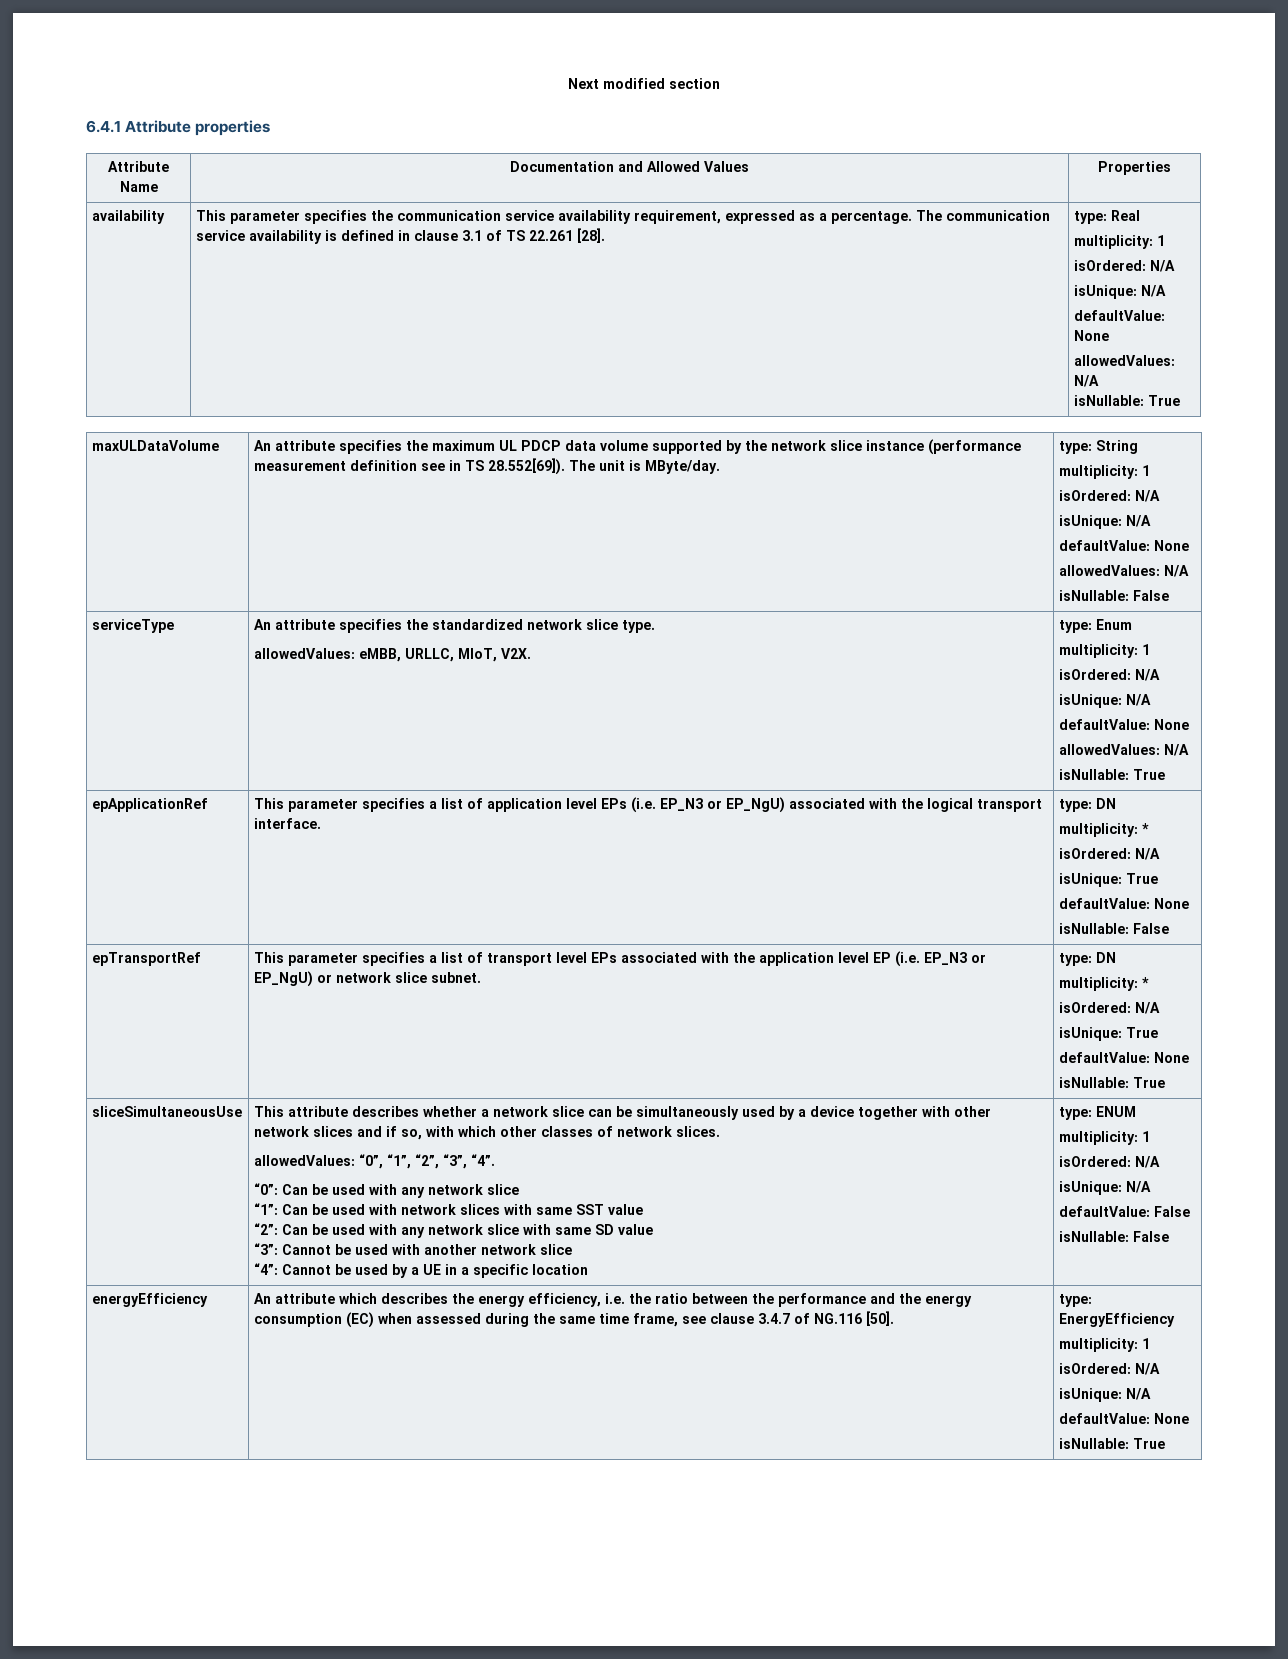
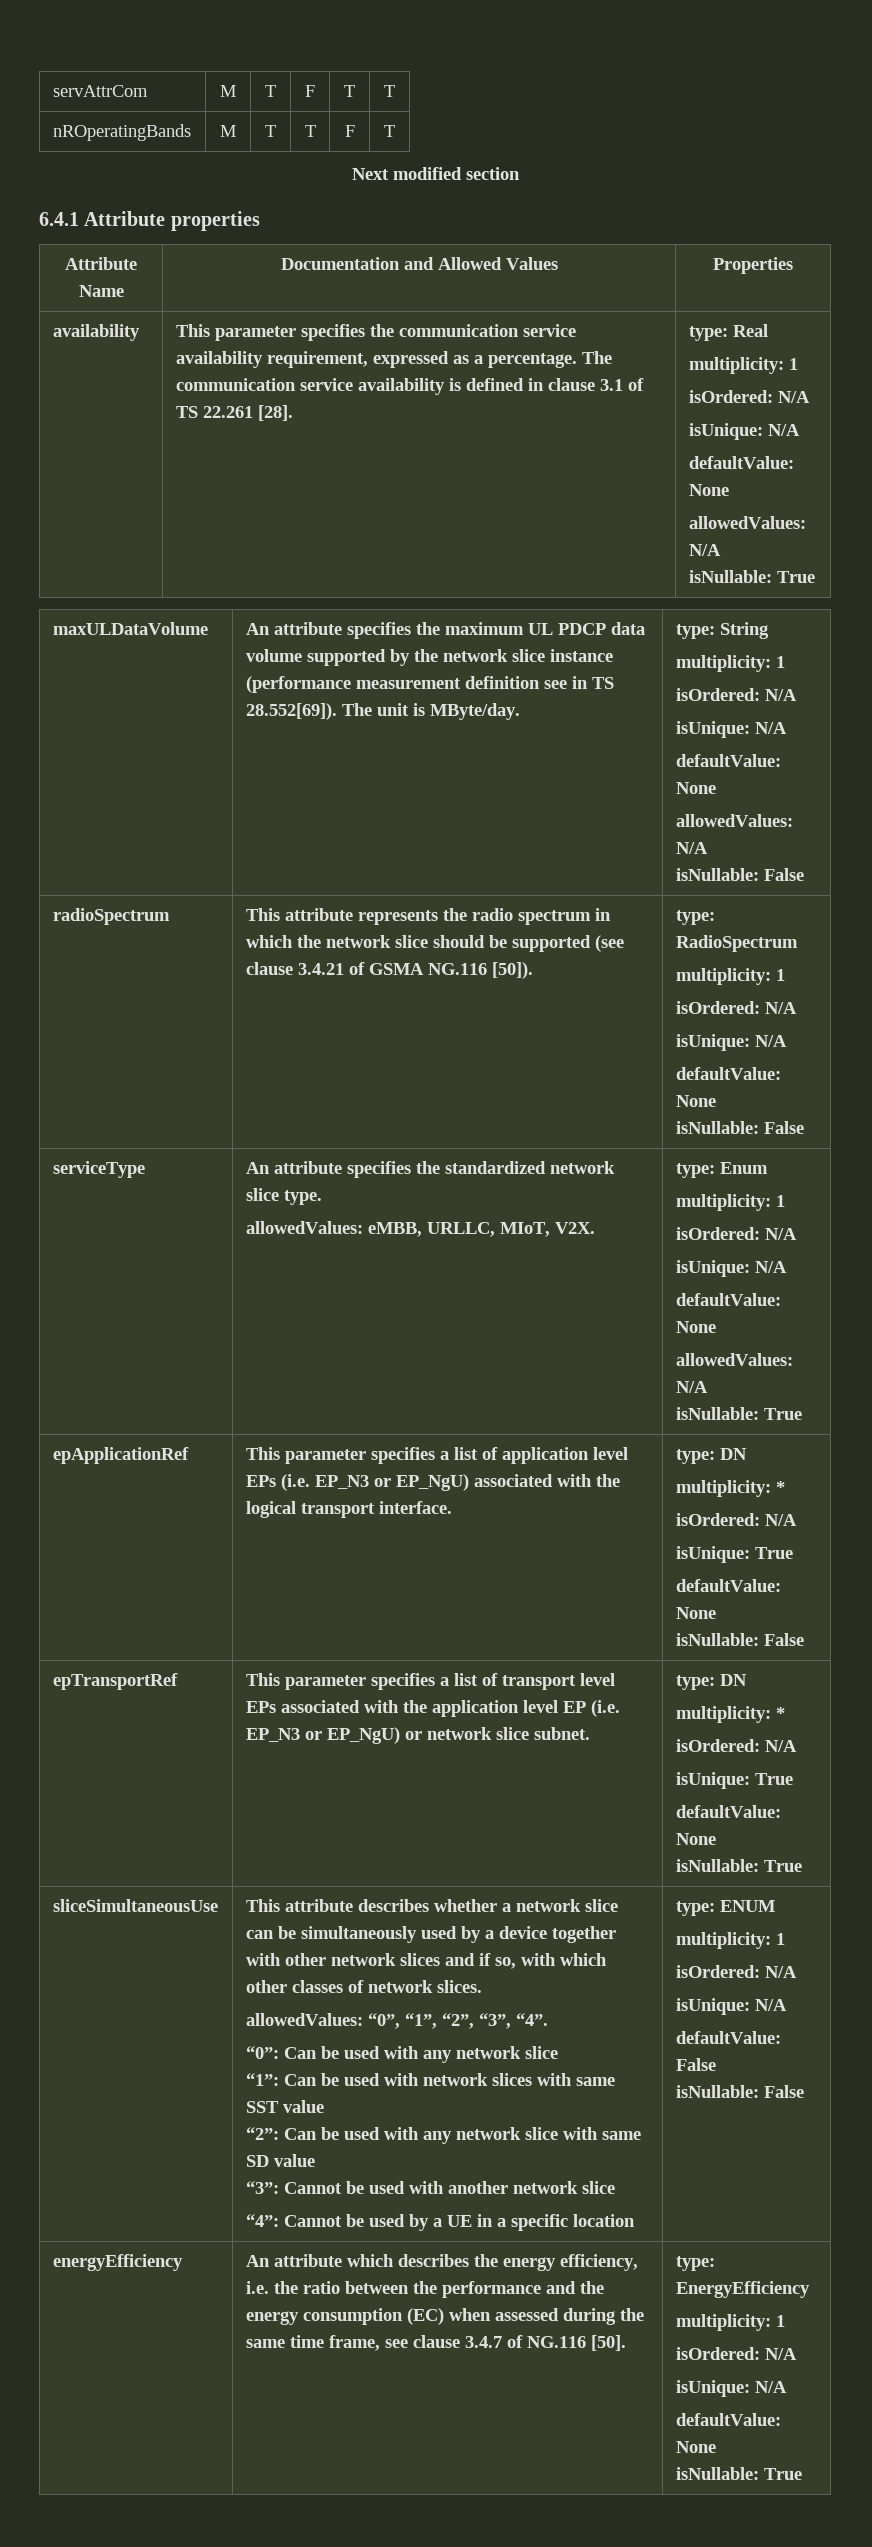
(568, 83) none -> [52,85,148,97] [220,85,236,97] [265,85,276,97] [305,85,315,97] [344,85,355,97] [384,85,395,97] [52,124,191,141] [220,125,236,137] [265,125,276,137] [304,125,316,137] [344,125,355,137] [384,125,395,137] servAttrCom | M | T | F | T | T // nROperatingBands | M | T | T | F | T //
(1169, 595) none -> [52,908,170,925] [245,908,611,925] [245,935,624,952] [245,962,533,979] [675,910,715,925] [675,935,798,952] [675,968,785,985] [675,1001,797,1014] [675,1034,787,1051] [675,1067,781,1080] [675,1095,716,1107] [675,1121,804,1134] // radioSpectrum | This attribute represents the radio spectrum in which the network slice should be supported (see clause 3.4.21 of GSMA NG.116 [50]). | type: RadioSpectrum // multiplicity: 1 // isOrdered: N/A // isUnique: N/A // defaultValue: None // isNullable: False

